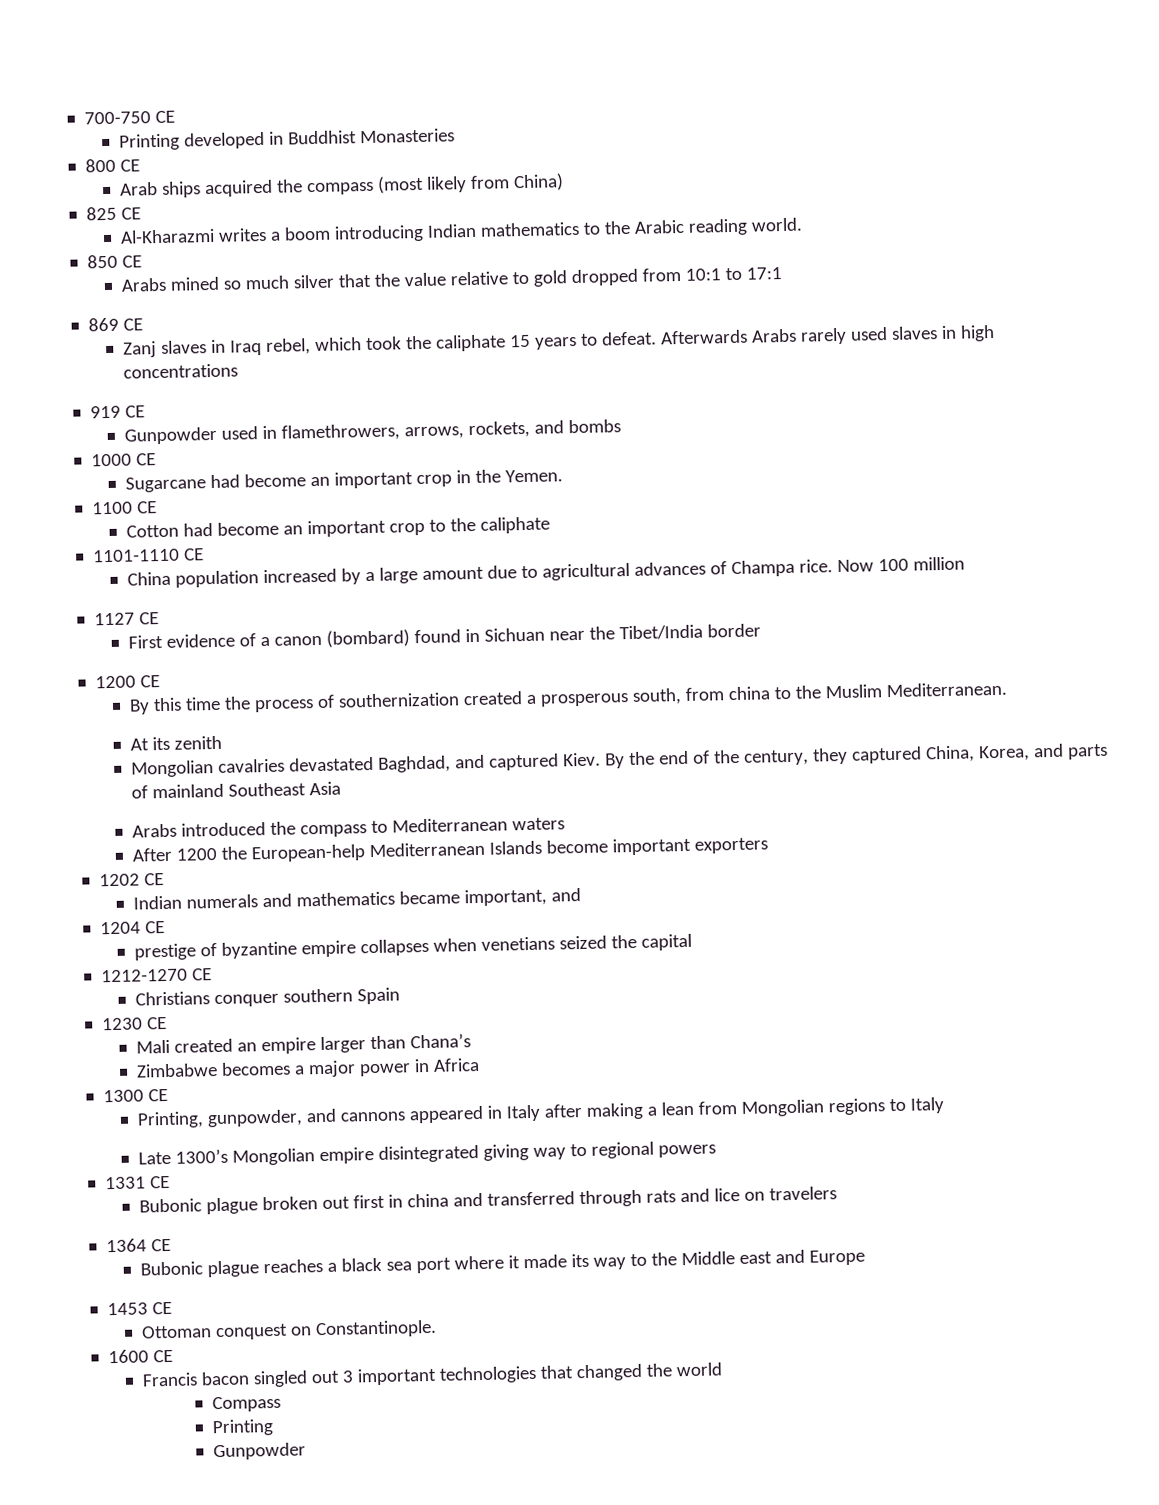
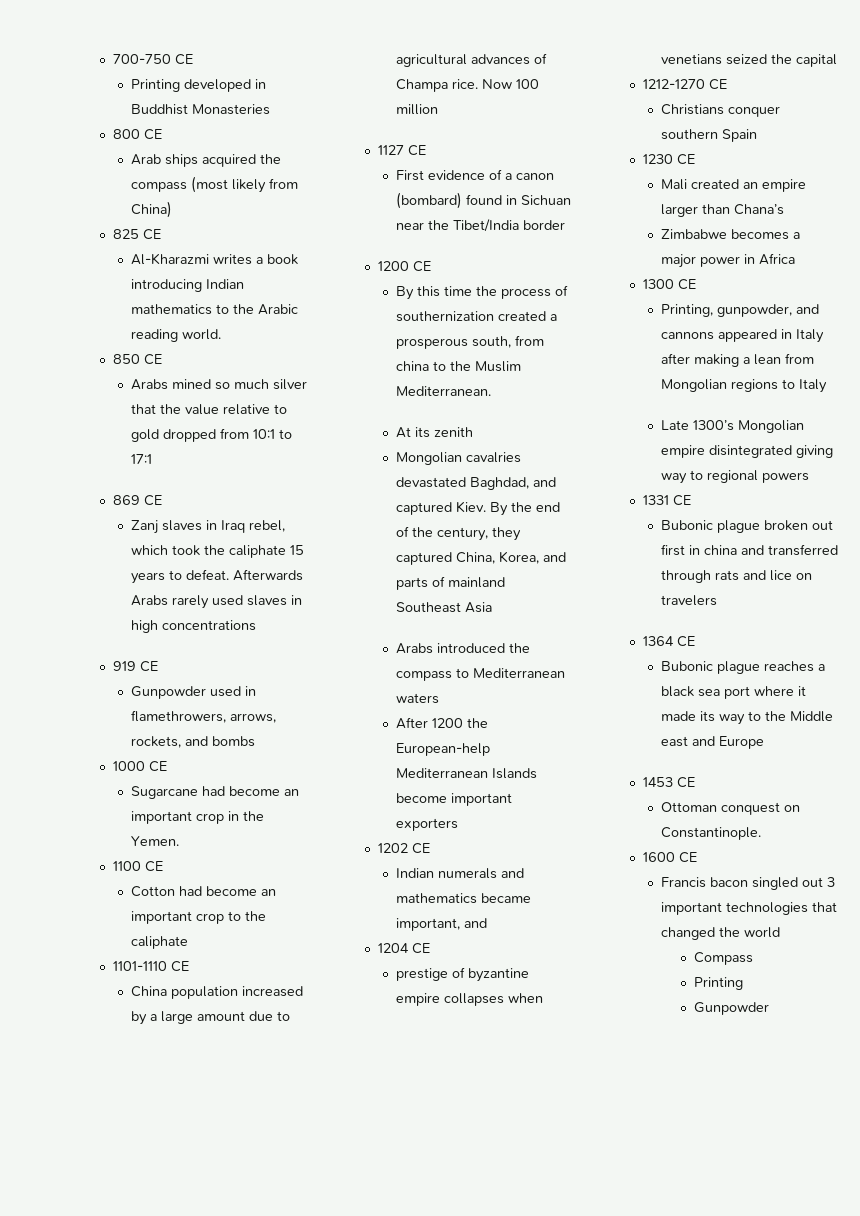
[283,226,331,241] boom -> [266,254,298,265] book

